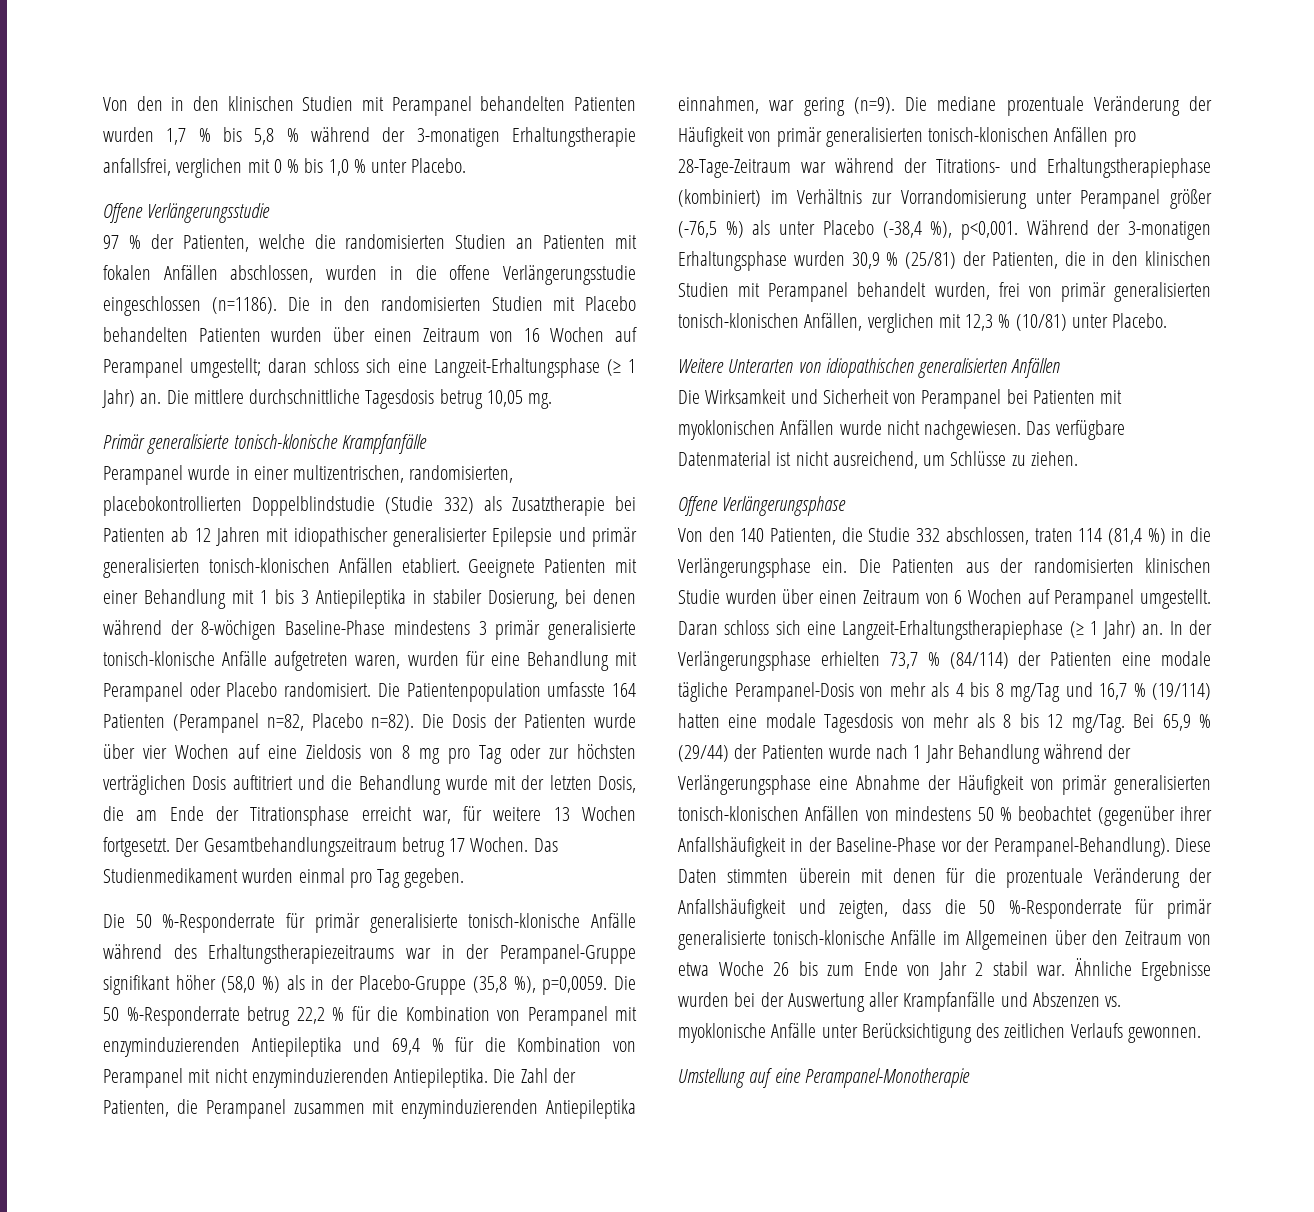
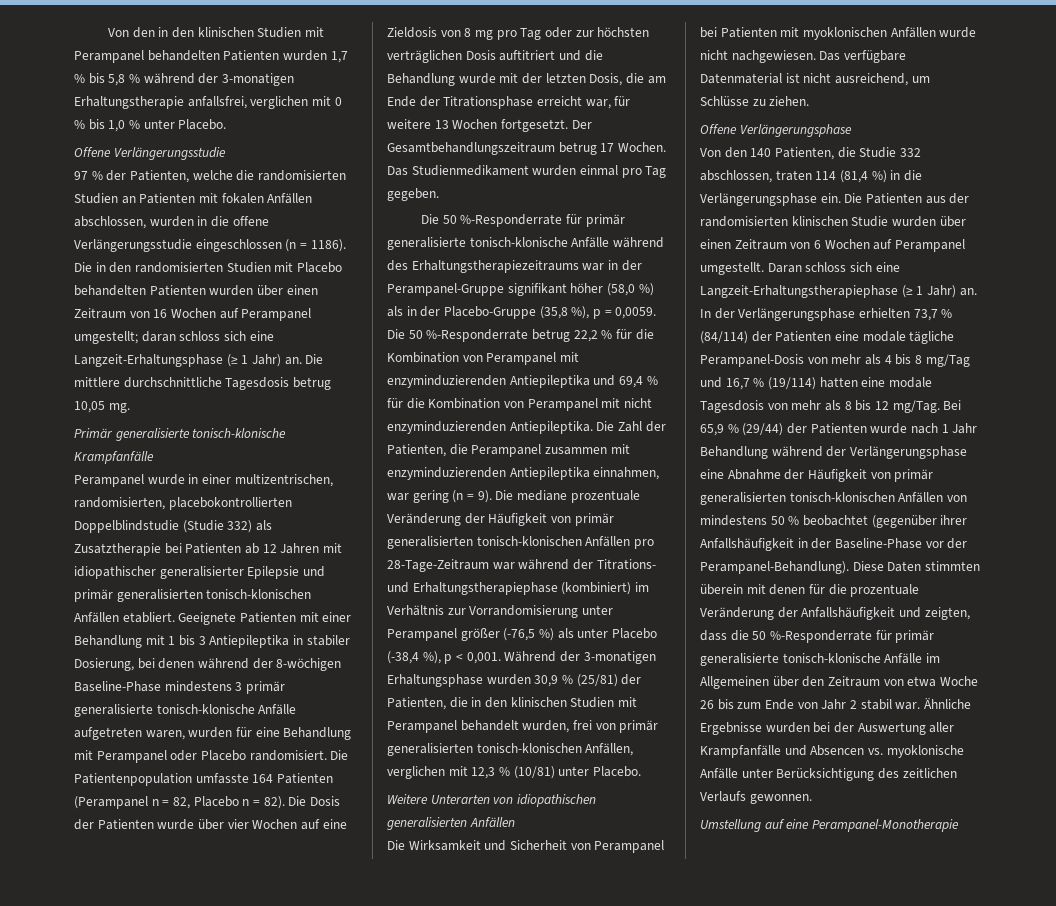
[211,297,277,314] (n=1186). -> [285,239,346,252] (n = 1186).
[267,713,414,731] n=82, Placebo n=82). -> [151,796,285,809] n = 82, Placebo n = 82).
[542,976,608,995] p=0,0059. -> [592,307,657,319] p = 0,0059.
[853,97,895,114] (n=9). -> [452,490,492,503] (n = 9).
[960,221,1018,240] p<0,001. -> [444,652,501,664] p < 0,001.
[1032,992,1100,1007] Abszenzen -> [810,745,865,756] Absencen

